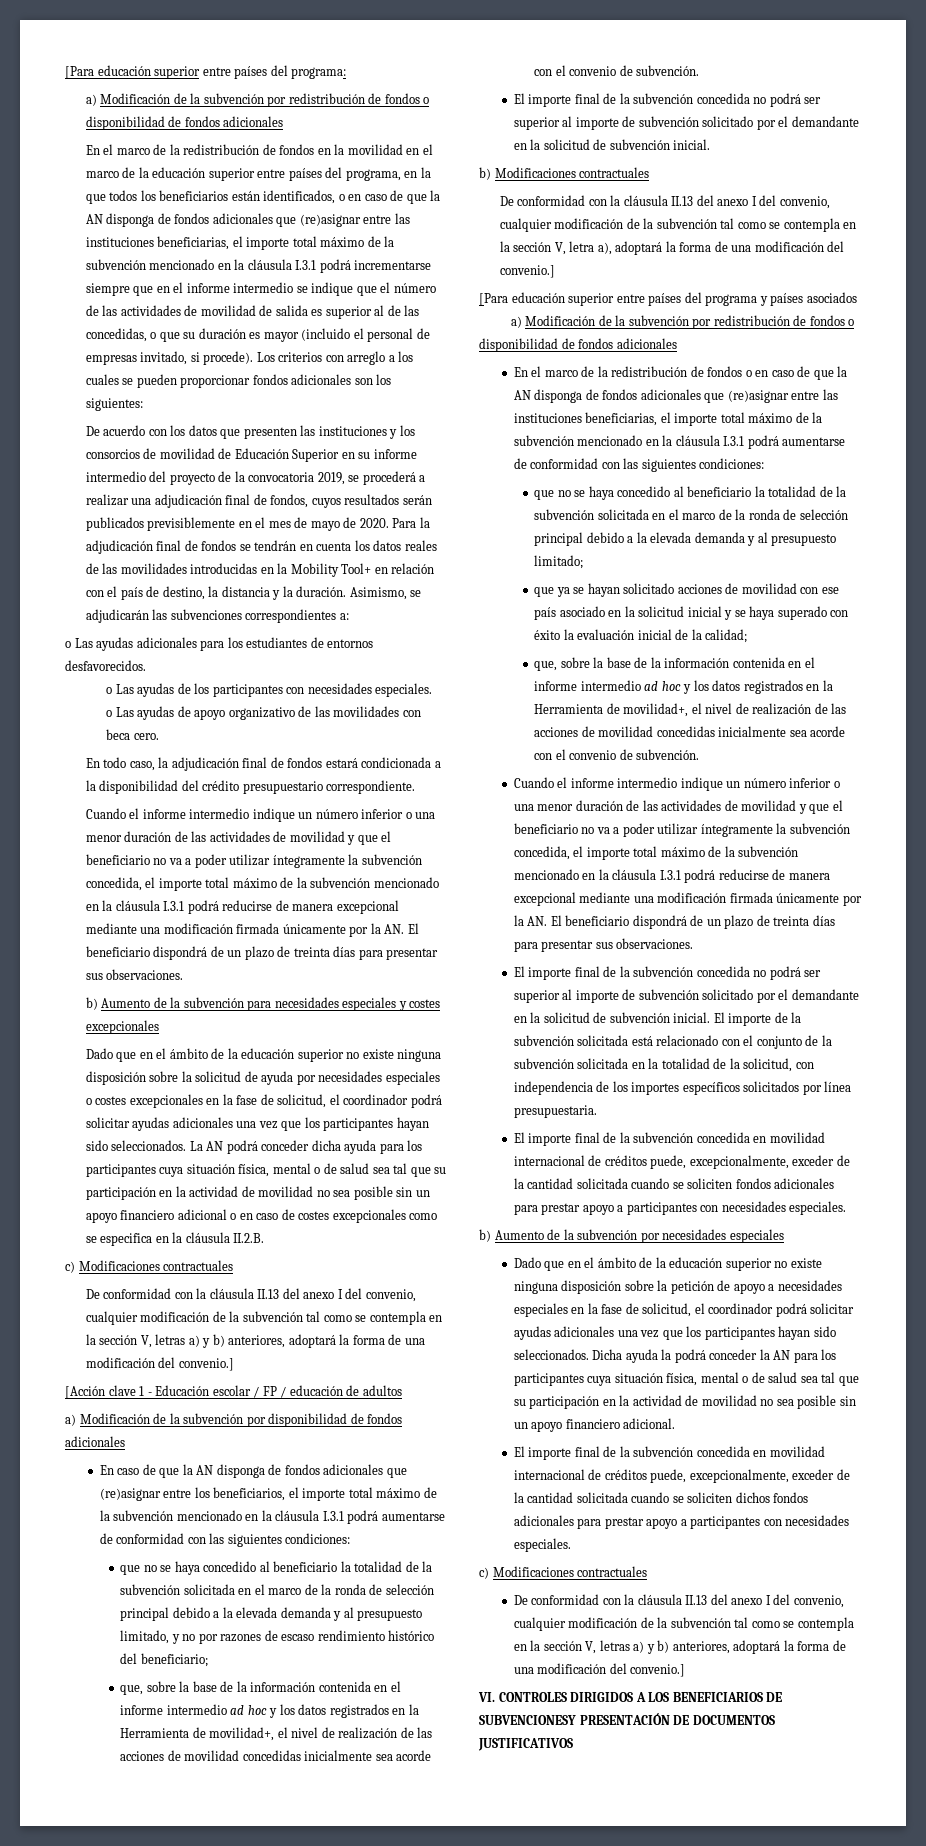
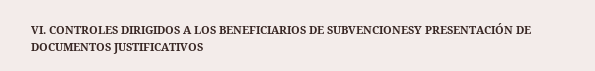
[65,65,347,79] [85,93,430,107] [85,116,284,130] [85,144,433,155] [85,167,431,181] [85,190,441,204] [85,213,410,227] [85,236,395,250] [85,259,432,273] [85,282,436,296] [85,305,420,319] [85,328,430,342] [85,351,414,365] [85,374,392,388] [85,398,143,411] [85,425,415,439] [85,448,417,462] [85,471,426,485] [85,494,432,508] [85,517,430,531] [85,540,437,554] [85,563,435,577] [85,586,422,600] [85,609,349,623] [65,637,374,651] [65,660,146,671] [106,683,433,697] [106,706,421,720] [106,729,159,740] [85,757,441,771] [85,780,416,794] [85,808,436,822] [85,831,392,845] [85,854,422,868] [85,877,439,891] [85,900,399,914] [85,923,419,937] [85,946,439,960] [85,969,184,980] [85,997,441,1011] [85,1020,159,1034] [85,1048,442,1062] [85,1071,440,1085] [85,1094,442,1108] [85,1117,429,1131] [85,1140,423,1154] [85,1163,447,1177] [85,1186,430,1200] [85,1209,438,1223] [85,1232,265,1246] [65,1260,234,1273] [85,1288,416,1302] [85,1311,443,1325] [85,1334,425,1348] [85,1357,234,1371] [65,1385,402,1399] [65,1413,403,1427] [65,1436,125,1447] [99,1464,407,1478] [99,1487,437,1501] [99,1510,445,1524] [99,1533,351,1547] [120,1561,433,1575] [120,1584,434,1595] [120,1607,423,1621] [120,1630,435,1644] [120,1653,208,1667] [120,1681,401,1695] [120,1704,419,1718] [120,1727,433,1741] [120,1750,432,1761] [534,65,700,76] [513,93,822,107] [513,116,859,130] [513,139,711,150] [479,167,650,180] [499,195,830,209] [499,218,857,232] [499,241,845,255] [499,265,555,278] [479,292,857,306] [510,315,855,329] [479,338,677,352] [513,366,848,380] [513,389,838,403] [513,412,823,426] [513,435,846,449] [513,458,765,472] [534,486,847,500] [534,509,848,520] [534,532,837,546] [534,555,584,569] [534,583,839,597] [534,606,849,620] [534,629,748,643] [534,657,815,671] [534,680,833,694] [534,703,847,717] [534,726,846,737] [534,749,700,760] [513,777,840,791] [513,800,843,814] [513,823,850,837] [513,846,799,860] [513,869,830,883] [513,892,862,906] [513,915,835,929] [513,938,694,952] [513,966,822,980] [513,989,859,1003] [513,1012,802,1026] [513,1035,832,1049] [513,1058,814,1072] [513,1081,852,1095] [513,1105,597,1118] [513,1132,825,1146] [513,1155,850,1169] [513,1178,835,1189] [513,1201,847,1215] [479,1229,784,1243] [513,1257,822,1271] [513,1280,842,1294] [513,1303,855,1317] [513,1326,836,1340] [513,1349,837,1363] [513,1372,859,1386] [513,1395,856,1409] [513,1418,676,1432] [513,1446,825,1460] [513,1469,850,1483] [513,1492,809,1503] [513,1515,850,1529] [513,1538,571,1552] [479,1566,648,1579] [513,1594,844,1608] [513,1617,854,1631] [513,1640,846,1654] [513,1663,686,1677] [Para educación superior entre países del programa: // a) Modificación de la subvención por redistribución de fondos o disponibilidad de fondos adicionales // En el marco de la redistribución de fondos en la movilidad en el marco de la educación superior entre países del programa, en la que todos los beneficiarios están identificados, o en caso de que la AN disponga de fondos adicionales que (re)asignar entre las instituciones beneficiarias, el importe total máximo de la subvención mencionado en la cláusula I.3.1 podrá incrementarse siempre que en el informe intermedio se indique que el número de las actividades de movilidad de salida es superior al de las concedidas, o que su duración es mayor (incluido el personal de empresas invitado, si procede). Los criterios con arreglo a los cuales se pueden proporcionar fondos adicionales son los siguientes: // De acuerdo con los datos que presenten las instituciones y los consorcios de movilidad de Educación Superior en su informe intermedio del proyecto de la convocatoria 2019, se procederá a realizar una adjudicación final de fondos, cuyos resultados serán publicados previsiblemente en el mes de mayo de 2020. Para la adjudicación final de fondos se tendrán en cuenta los datos reales de las movilidades introducidas en la Mobility Tool+ en relación con el país de destino, la distancia y la duración. Asimismo, se adjudicarán las subvenciones correspondientes a: // o Las ayudas adicionales para los estudiantes de entornos desfavorecidos. // o Las ayudas de los participantes con necesidades especiales. // o Las ayudas de apoyo organizativo de las movilidades con beca cero. // En todo caso, la adjudicación final de fondos estará condicionada a la disponibilidad del crédito presupuestario correspondiente. // Cuando el informe intermedio indique un número inferior o una menor duración de las actividades de movilidad y que el beneficiario no va a poder utilizar íntegramente la subvención concedida, el importe total máximo de la subvención mencionado en la cláusula I.3.1 podrá reducirse de manera excepcional mediante una modificación firmada únicamente por la AN. El beneficiario dispondrá de un plazo de treinta días para presentar sus observaciones. // b) Aumento de la subvención para necesidades especiales y costes excepcionales // Dado que en el ámbito de la educación superior no existe ninguna disposición sobre la solicitud de ayuda por necesidades especiales o costes excepcionales en la fase de solicitud, el coordinador podrá solicitar ayudas adicionales una vez que los participantes hayan sido seleccionados. La AN podrá conceder dicha ayuda para los participantes cuya situación física, mental o de salud sea tal que su participación en la actividad de movilidad no sea posible sin un apoyo financiero adicional o en caso de costes excepcionales como se especifica en la cláusula II.2.B. // c) Modificaciones contractuales // De conformidad con la cláusula II.13 del anexo I del convenio, cualquier modificación de la subvención tal como se contempla en la sección V, letras a) y b) anteriores, adoptará la forma de una modificación del convenio.] // [Acción clave 1 - Educación escolar / FP / educación de adultos // a) Modificación de la subvención por disponibilidad de fondos adicionales // En caso de que la AN disponga de fondos adicionales que (re)asignar entre los beneficiarios, el importe total máximo de la subvención mencionado en la cláusula I.3.1 podrá aumentarse de conformidad con las siguientes condiciones: // que no se haya concedido al beneficiario la totalidad de la subvención solicitada en el marco de la ronda de selección principal debido a la elevada demanda y al presupuesto limitado, y no por razones de escaso rendimiento histórico del beneficiario; // que, sobre la base de la información contenida en el informe intermedio ad hoc y los datos registrados en la Herramienta de movilidad+, el nivel de realización de las acciones de movilidad concedidas inicialmente sea acorde con el convenio de subvención. // El importe final de la subvención concedida no podrá ser superior al importe de subvención solicitado por el demandante en la solicitud de subvención inicial. // b) Modificaciones contractuales // De conformidad con la cláusula II.13 del anexo I del convenio, cualquier modificación de la subvención tal como se contempla en la sección V, letra a), adoptará la forma de una modificación del convenio.] // [Para educación superior entre países del programa y países asociados // a) Modificación de la subvención por redistribución de fondos o disponibilidad de fondos adicionales // En el marco de la redistribución de fondos o en caso de que la AN disponga de fondos adicionales que (re)asignar entre las instituciones beneficiarias, el importe total máximo de la subvención mencionado en la cláusula I.3.1 podrá aumentarse de conformidad con las siguientes condiciones: // que no se haya concedido al beneficiario la totalidad de la subvención solicitada en el marco de la ronda de selección principal debido a la elevada demanda y al presupuesto limitado; // que ya se hayan solicitado acciones de movilidad con ese país asociado en la solicitud inicial y se haya superado con éxito la evaluación inicial de la calidad; // que, sobre la base de la información contenida en el informe intermedio ad hoc y los datos registrados en la Herramienta de movilidad+, el nivel de realización de las acciones de movilidad concedidas inicialmente sea acorde con el convenio de subvención. // Cuando el informe intermedio indique un número inferior o una menor duración de las actividades de movilidad y que el beneficiario no va a poder utilizar íntegramente la subvención concedida, el importe total máximo de la subvención mencionado en la cláusula I.3.1 podrá reducirse de manera excepcional mediante una modificación firmada únicamente por la AN. El beneficiario dispondrá de un plazo de treinta días para presentar sus observaciones. // El importe final de la subvención concedida no podrá ser superior al importe de subvención solicitado por el demandante en la solicitud de subvención inicial. El importe de la subvención solicitada está relacionado con el conjunto de la subvención solicitada en la totalidad de la solicitud, con independencia de los importes específicos solicitados por línea presupuestaria. // El importe final de la subvención concedida en movilidad internacional de créditos puede, excepcionalmente, exceder de la cantidad solicitada cuando se soliciten fondos adicionales para prestar apoyo a participantes con necesidades especiales. // b) Aumento de la subvención por necesidades especiales // Dado que en el ámbito de la educación superior no existe ninguna disposición sobre la petición de apoyo a necesidades especiales en la fase de solicitud, el coordinador podrá solicitar ayudas adicionales una vez que los participantes hayan sido seleccionados. Dicha ayuda la podrá conceder la AN para los participantes cuya situación física, mental o de salud sea tal que su participación en la actividad de movilidad no sea posible sin un apoyo financiero adicional. // El importe final de la subvención concedida en movilidad internacional de créditos puede, excepcionalmente, exceder de la cantidad solicitada cuando se soliciten dichos fondos adicionales para prestar apoyo a participantes con necesidades especiales. // c) Modificaciones contractuales // De conformidad con la cláusula II.13 del anexo I del convenio, cualquier modificación de la subvención tal como se contempla en la sección V, letras a) y b) anteriores, adoptará la forma de una modificación del convenio.] // -> (31, 30) none

